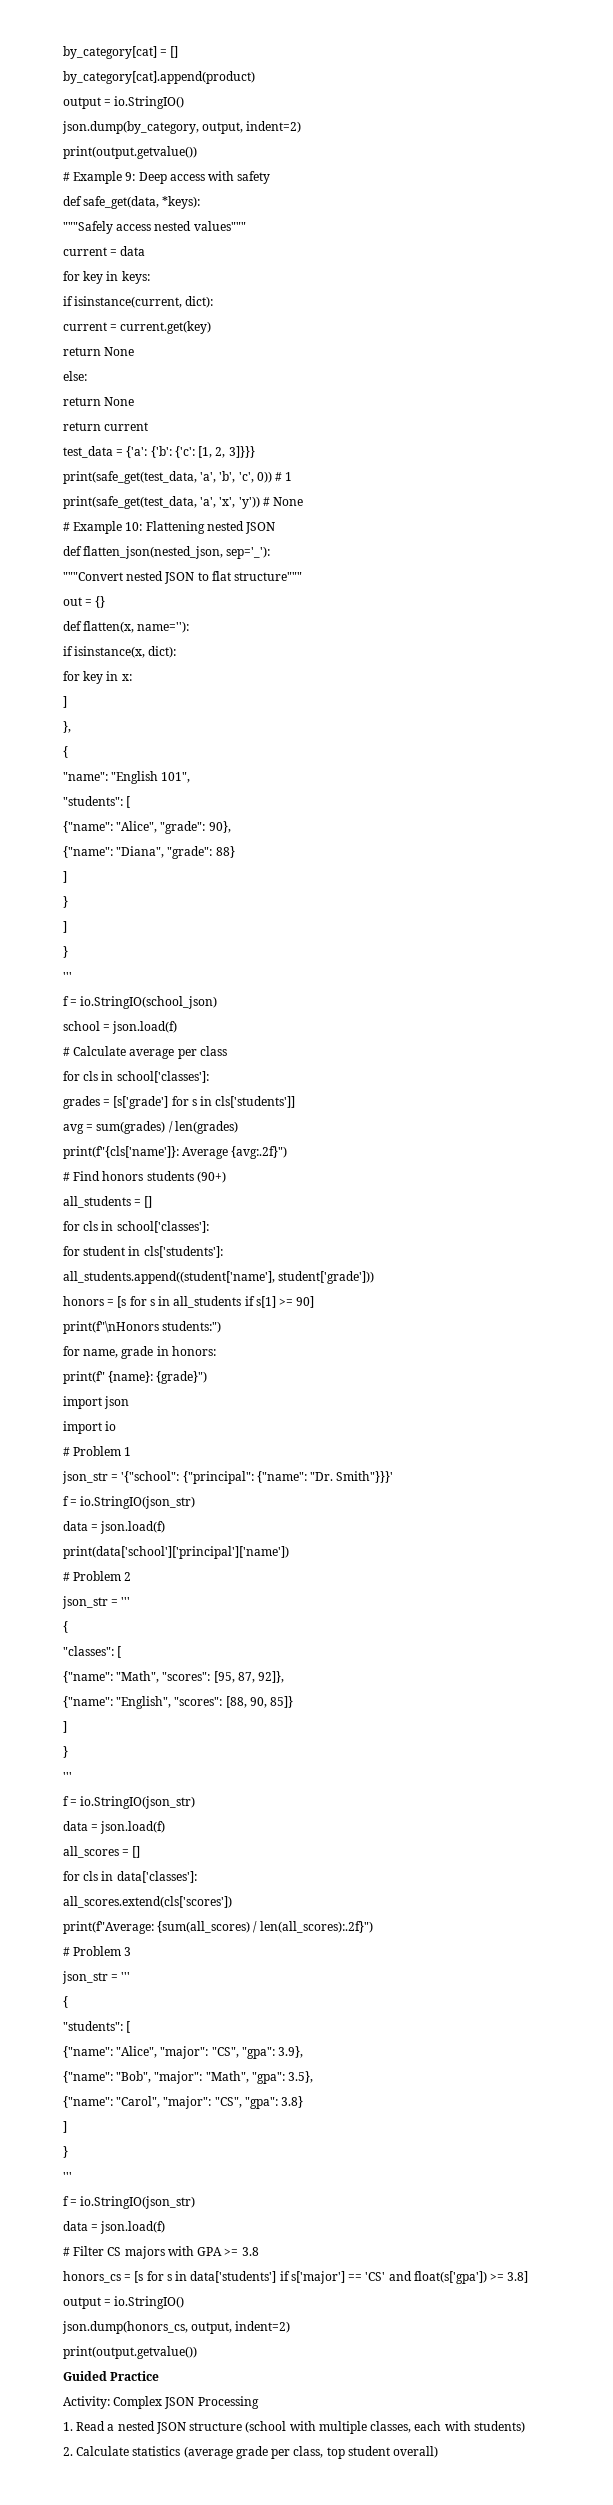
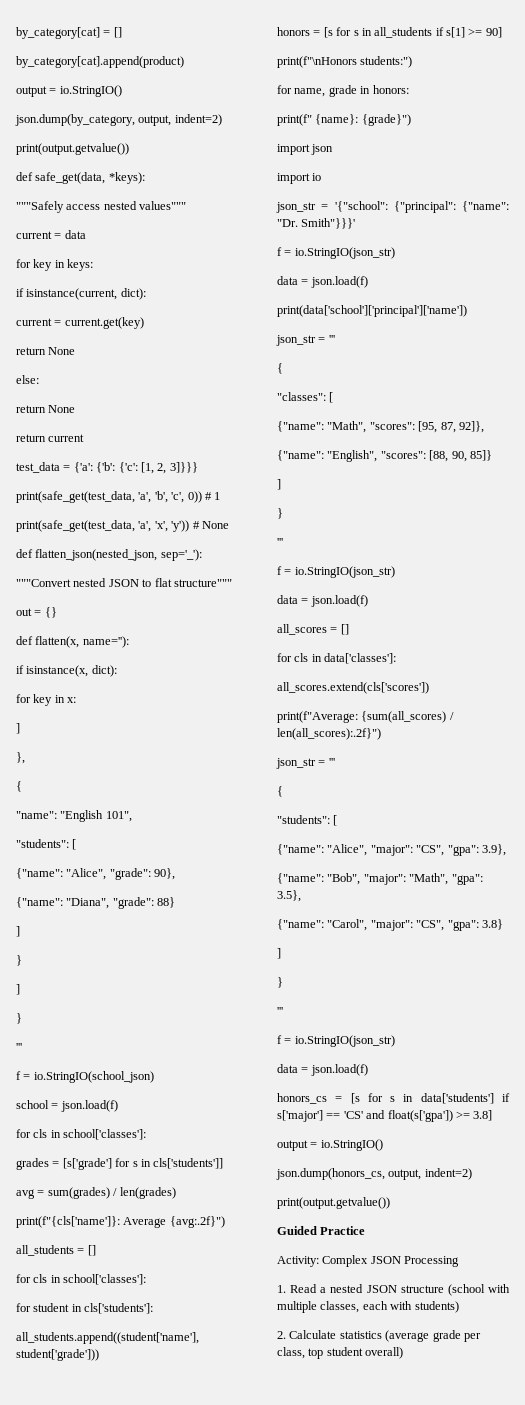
[63,171,271,184] // # Example 9: Deep access with safety -> (129, 149) none
[63,521,276,534] // # Example 10: Flattening nested JSON -> (229, 525) none
[63,1046,227,1059] // # Calculate average per class -> (118, 1106) none
[63,1171,226,1183] // # Find honors students (90+) -> (225, 1222) none
[63,1446,132,1456] // # Problem 1 -> (322, 177) none
[63,1571,132,1581] // # Problem 2 -> (467, 311) none
[63,1946,132,1956] // # Problem 3 -> (381, 734) none
[63,2246,259,2259] // # Filter CS majors with GPA >= 3.8 -> (368, 1070) none

